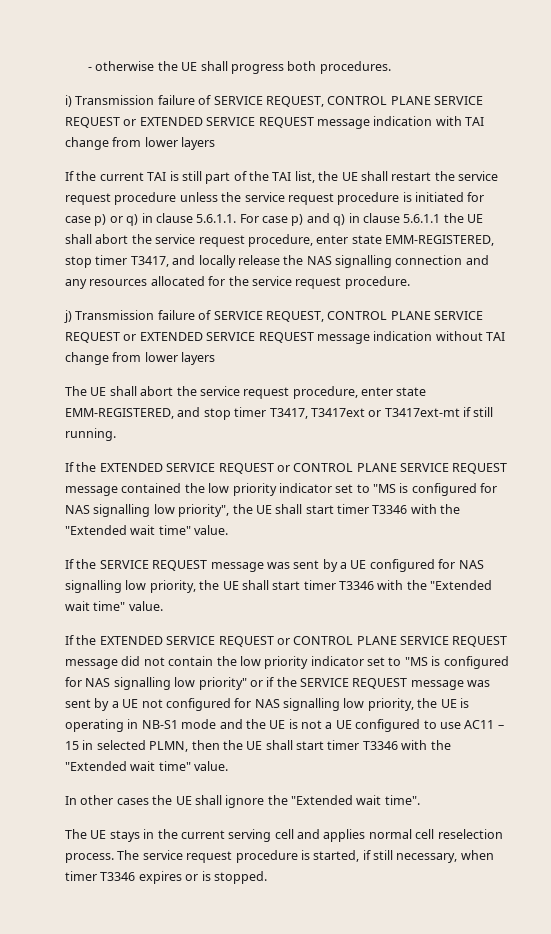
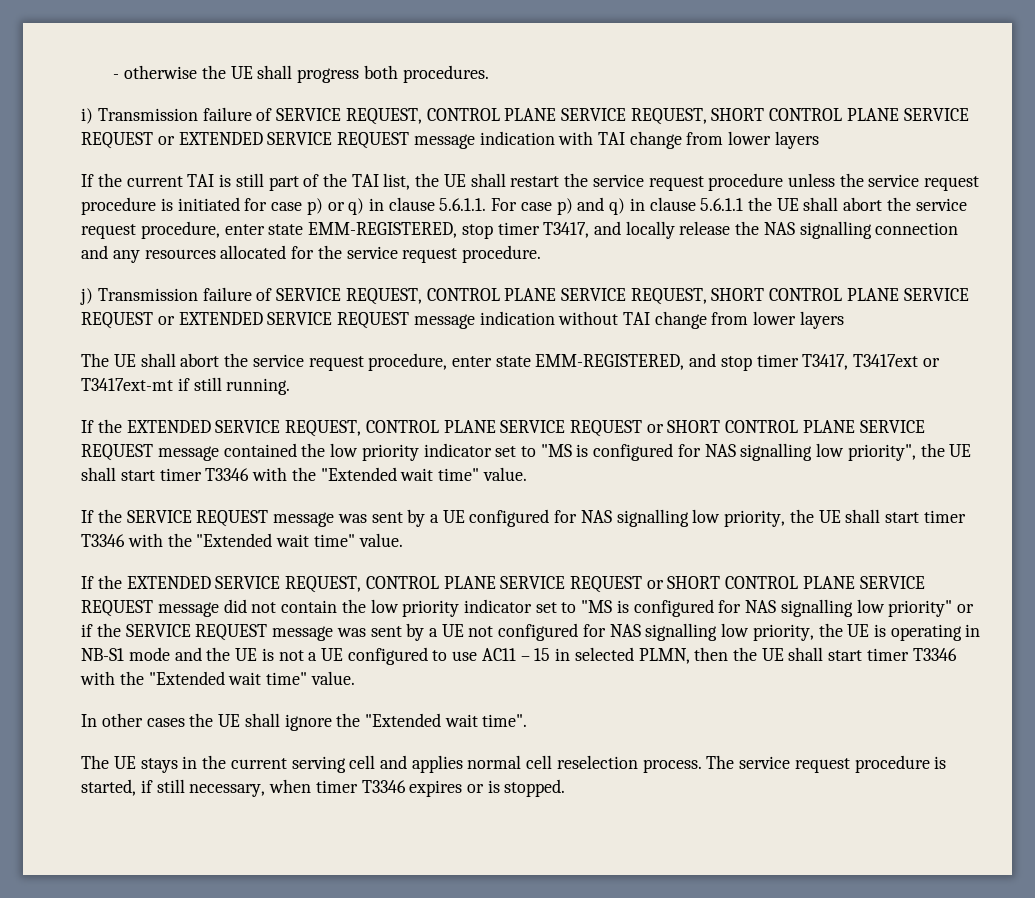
(484, 100) none -> [630,108,969,125] REQUEST, SHORT CONTROL PLANE SERVICE
(484, 315) none -> [630,288,969,305] REQUEST, SHORT CONTROL PLANE SERVICE
[218,463,290,474] REQUEST or -> [285,420,721,437] REQUEST, CONTROL PLANE SERVICE REQUEST or SHORT
[218,636,290,647] REQUEST or -> [285,576,721,593] REQUEST, CONTROL PLANE SERVICE REQUEST or SHORT

